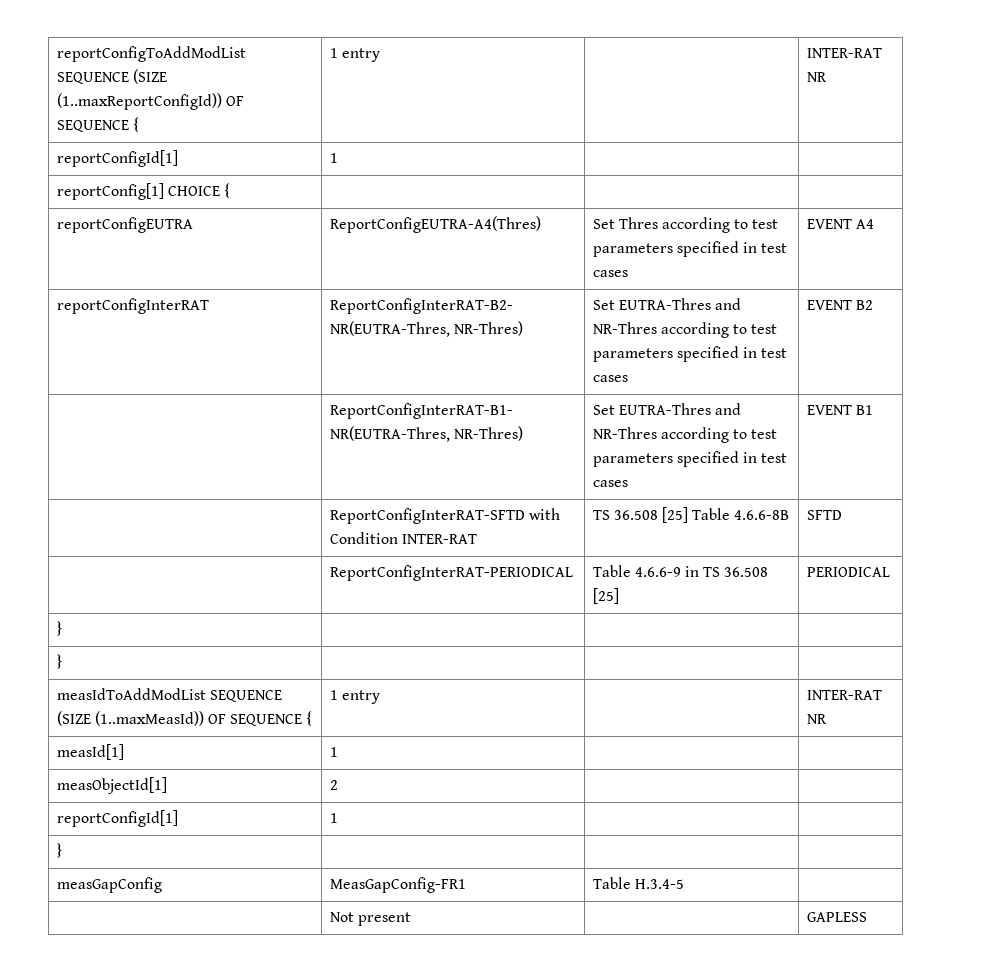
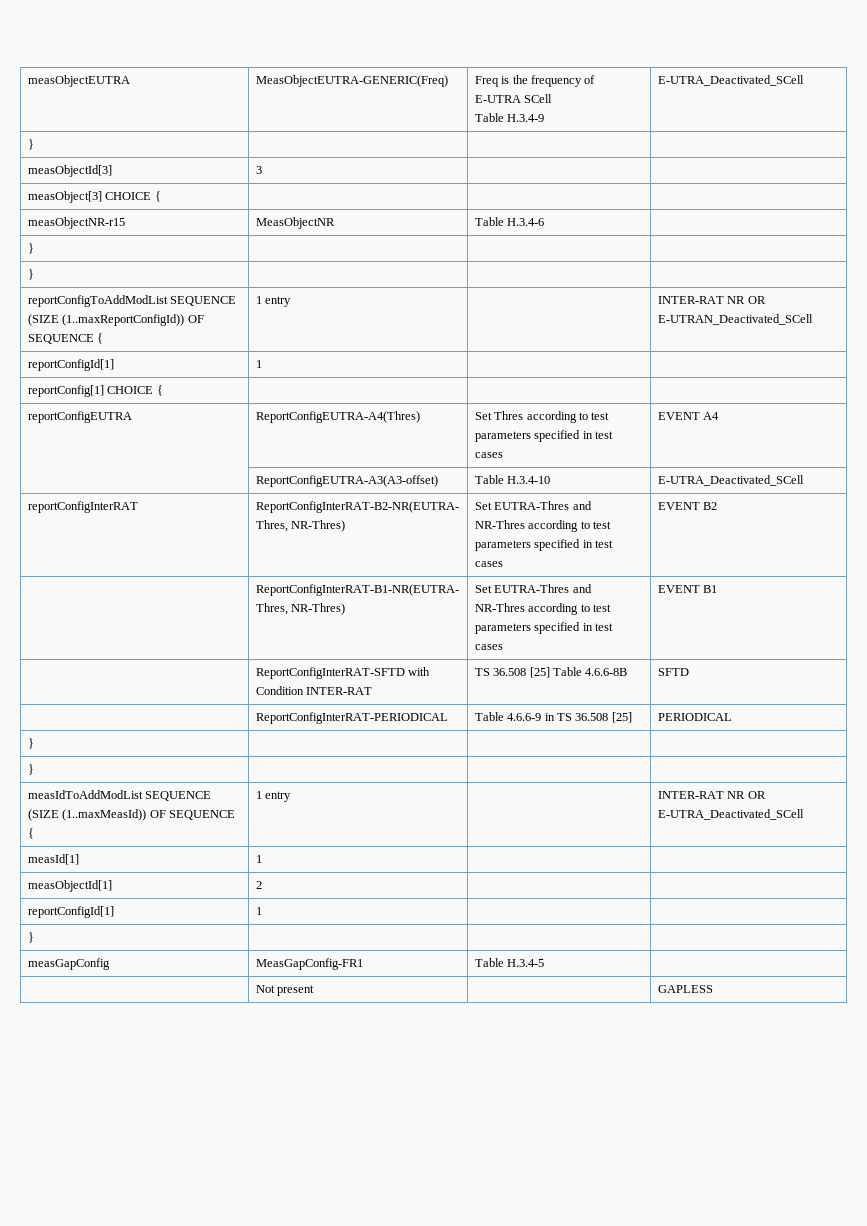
(56, 54) none -> [27,75,130,87] [255,75,448,87] [474,75,596,87] [474,94,553,103] [474,113,545,122] [657,75,804,86] [27,139,34,150] [27,165,112,177] [255,166,262,174] [27,191,161,203] [27,217,125,229] [255,217,335,229] [474,217,545,226] [27,243,34,254] [27,269,34,280] measObjectEUTRA | MeasObjectEUTRA-GENERIC(Freq) | Freq is the frequency of E-UTRA SCell // Table H.3.4-9 | E-UTRA_Deactivated_SCell // } | | | // measObjectId[3] | 3 | | // measObject[3] CHOICE { | | | // measObjectNR-r15 | MeasObjectNR | Table H.3.4-6 | // } | | | // } | | | //
(827, 77) none -> [747,296,766,304] [657,314,813,325] OR E-UTRAN_Deactivated_SCell
(874, 224) none -> [255,475,438,487] [474,475,551,484] [657,475,804,486] // | ReportConfigEUTRA-A3(A3-offset) | Table H.3.4-10 | E-UTRA_Deactivated_SCell
(827, 719) none -> [747,791,766,799] [657,809,804,820] OR E-UTRA_Deactivated_SCell

